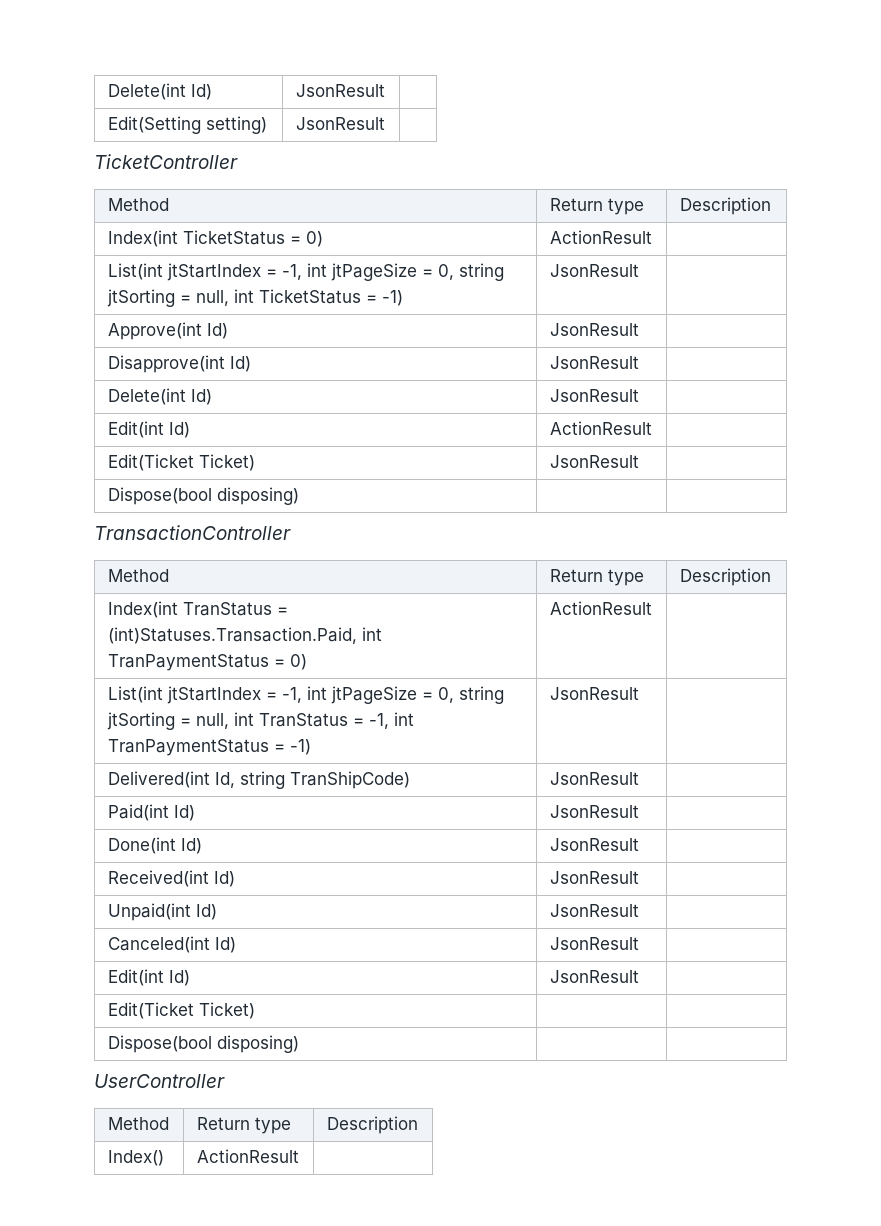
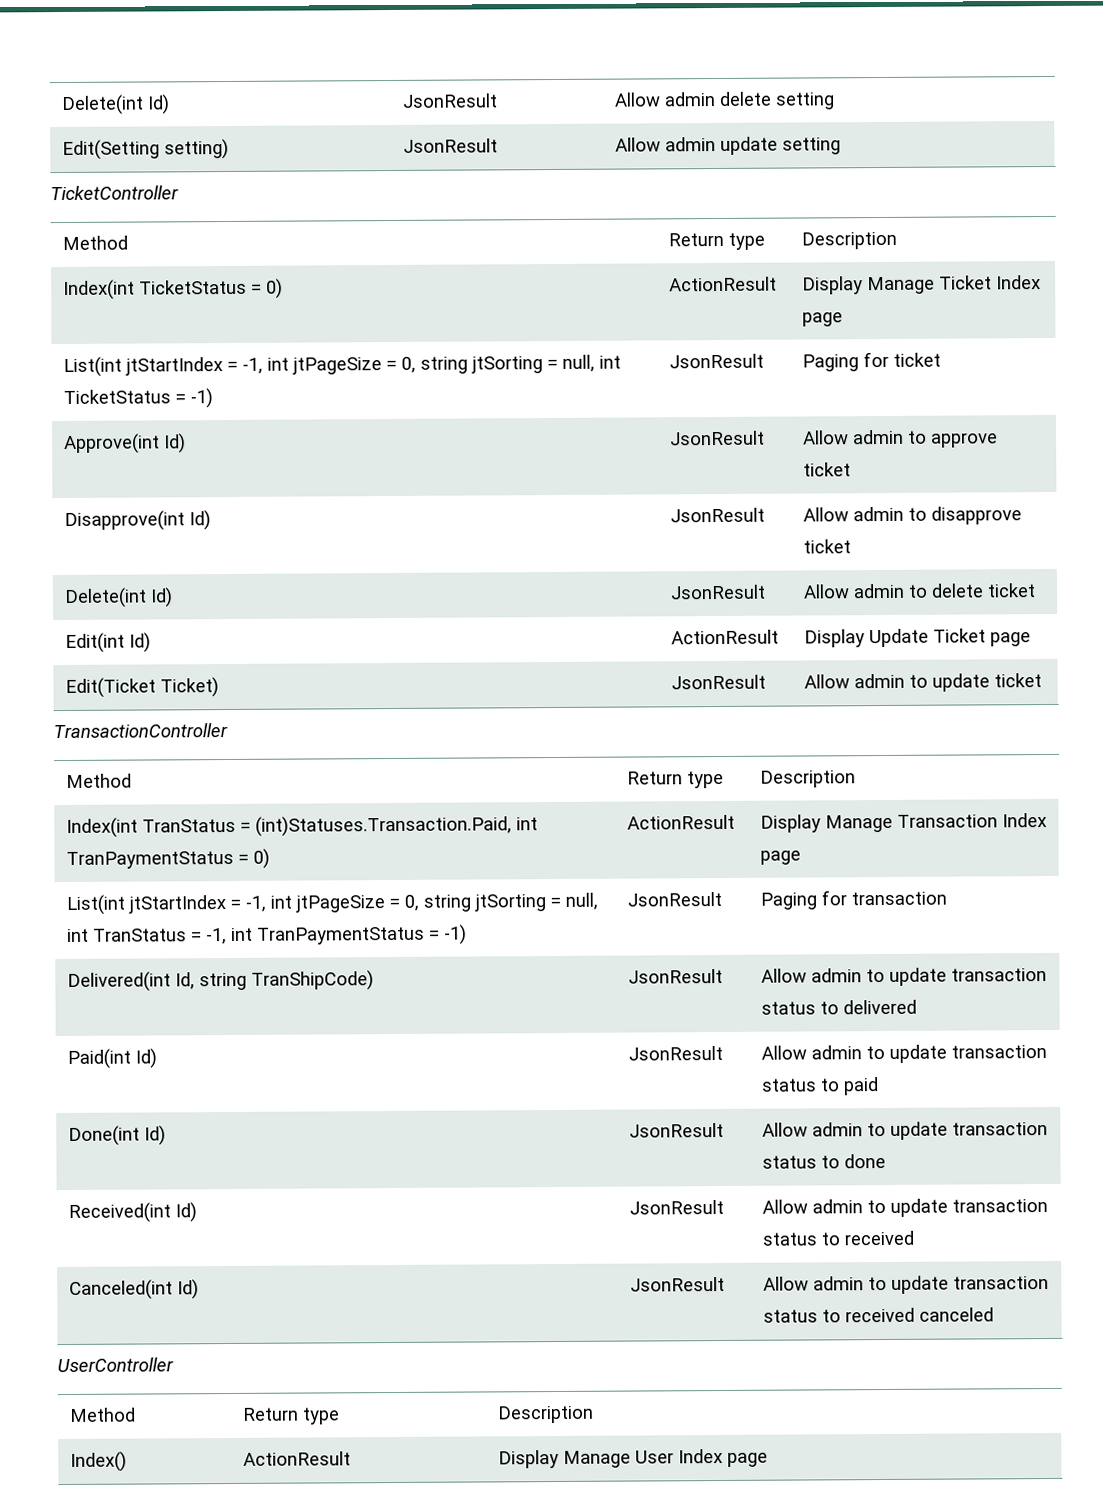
[107,83,212,100] [295,84,385,97] Delete(int Id) | JsonResult | -> [61,94,171,116] [402,93,499,108] [614,91,836,110] Delete(int Id) | JsonResult | Allow admin delete setting
(385, 123) none -> [615,136,842,155] Allow admin update setting
(652, 237) none -> [802,275,1042,295] [802,312,844,327] Display Manage Ticket Index page
(639, 270) none -> [802,351,942,372] Paging for ticket
[107,355,251,373] [549,356,639,369] [107,388,212,405] [549,389,639,402] // Disapprove(int Id) | JsonResult | // Delete(int Id) | JsonResult | -> [803,429,999,448] [803,462,852,477] [64,510,212,532] [670,507,766,523] [803,506,1023,525] [803,539,852,554] [64,587,174,608] [670,584,767,600] [803,583,1037,599] Allow admin to approve ticket // Disapprove(int Id) | JsonResult | Allow admin to disapprove ticket // Delete(int Id) | JsonResult | Allow admin to delete ticket
(652, 428) none -> [804,628,1032,648] Display Update Ticket page
[107,487,299,505] // Dispose(bool disposing) | | -> [804,673,1043,692] Allow admin to update ticket
(652, 608) none -> [760,813,1048,833] [760,850,802,865] Display Manage Transaction Index page
(639, 693) none -> [760,890,948,910] Paging for transaction
[107,804,195,821] [549,805,639,818] [107,837,202,854] [549,838,639,851] [107,870,235,887] [549,871,639,884] [107,903,217,921] [549,904,639,917] [107,936,236,953] [549,937,639,950] [107,969,190,986] [549,970,639,983] [107,1002,255,1019] [107,1035,299,1053] // Paid(int Id) | JsonResult | // Done(int Id) | JsonResult | // Received(int Id) | JsonResult | // Unpaid(int Id) | JsonResult | // Canceled(int Id) | JsonResult | // Edit(int Id) | JsonResult | // Edit(Ticket Ticket) | | // Dispose(bool disposing) | | -> [761,967,1048,986] [761,999,918,1015] [67,1048,158,1069] [628,1045,724,1061] [761,1044,1048,1063] [761,1077,880,1096] [68,1125,167,1146] [629,1122,725,1138] [762,1121,1049,1140] [762,1153,887,1169] [68,1202,198,1223] [629,1199,725,1215] [762,1198,1049,1217] [762,1230,915,1246] [69,1279,200,1300] [630,1276,726,1292] [763,1275,1050,1294] [763,1307,995,1323] Allow admin to update transaction status to delivered // Paid(int Id) | JsonResult | Allow admin to update transaction status to paid // Done(int Id) | JsonResult | Allow admin to update transaction status to done // Received(int Id) | JsonResult | Allow admin to update transaction status to received // Canceled(int Id) | JsonResult | Allow admin to update transaction status to received canceled
(299, 1156) none -> [498,1448,769,1469] Display Manage User Index page

